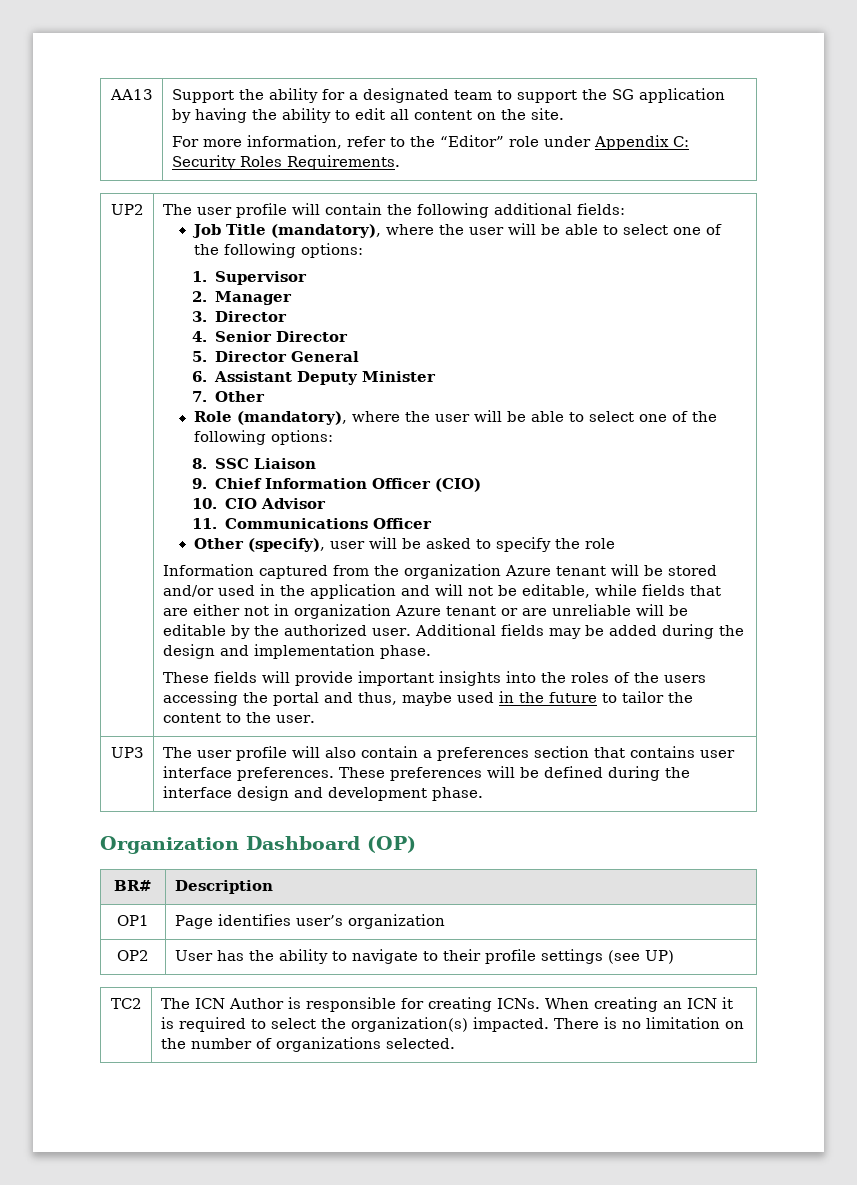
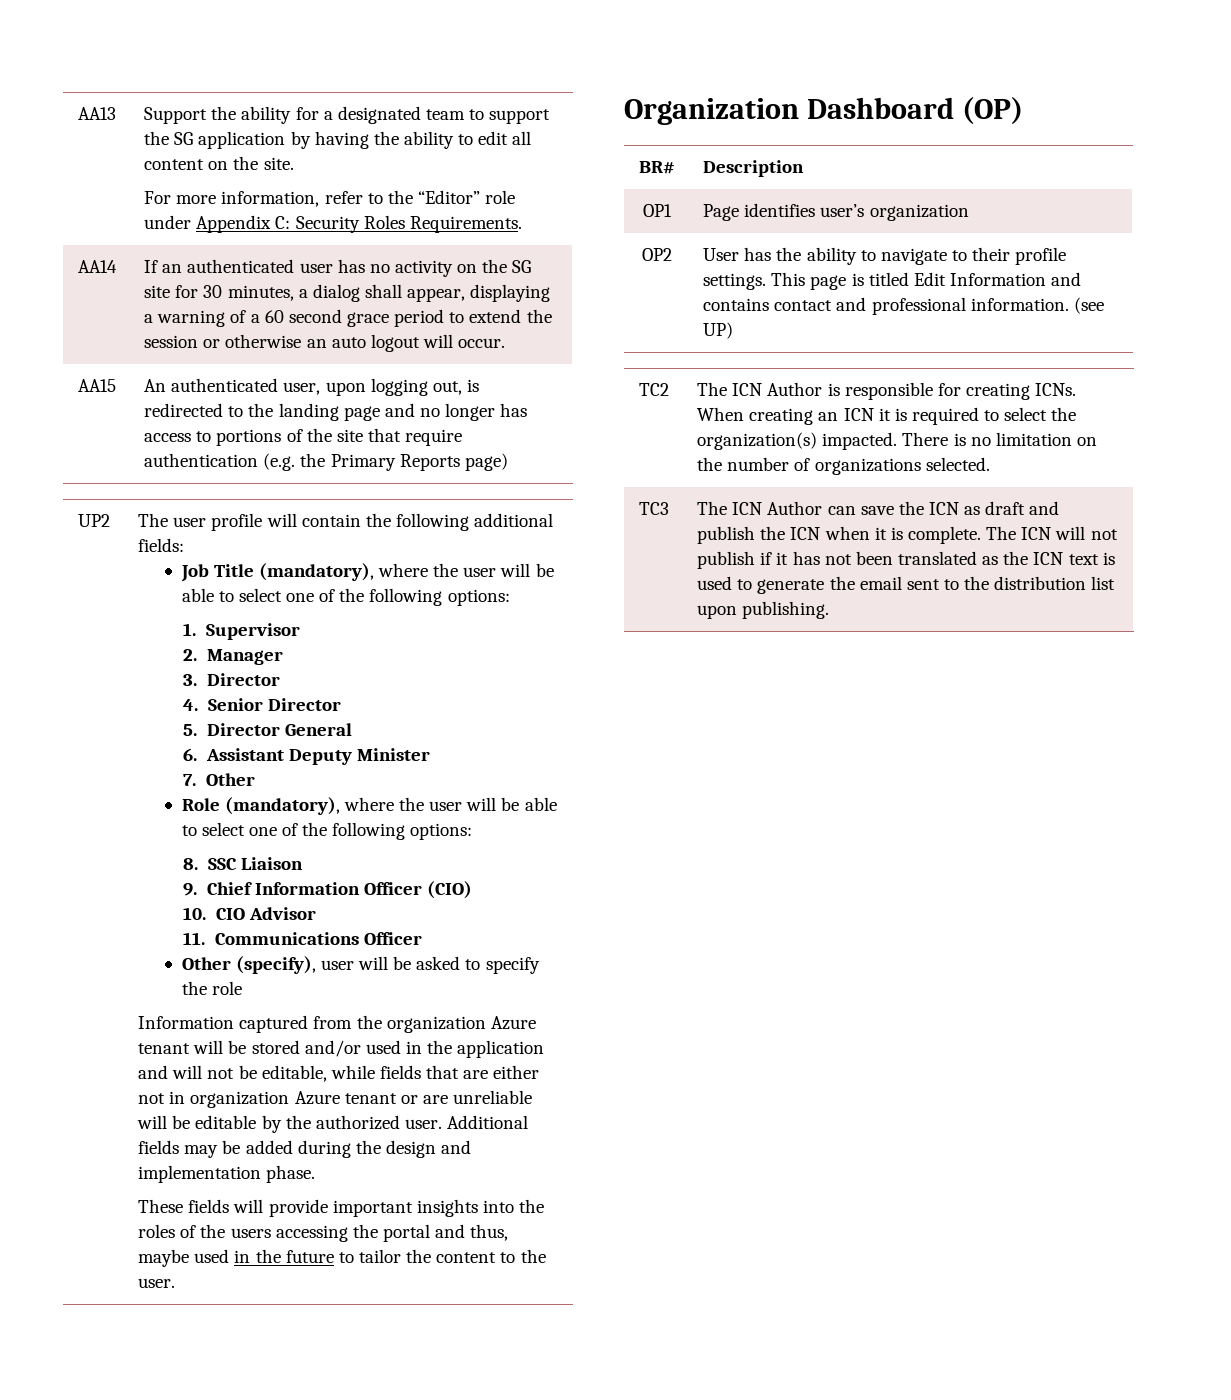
(400, 162) none -> [78,260,117,273] [144,259,532,277] [144,284,551,302] [144,309,552,327] [144,334,506,352] [78,379,116,392] [144,378,479,396] [144,403,528,421] [144,428,463,446] [144,453,508,471] // AA14 | If an authenticated user has no activity on the SG site for 30 minutes, a dialog shall appear, displaying a warning of a 60 second grace period to extend the session or otherwise an auto logout will occur. // AA15 | An authenticated user, upon logging out, is redirected to the landing page and no longer has access to portions of the site that require authentication (e.g. the Primary Reports page)
[110,747,144,758] [162,746,735,761] [162,766,690,781] [162,786,483,801] // UP3 | The user profile will also contain a preferences section that contains user interface preferences. These preferences will be defined during the interface design and development phase. -> (176, 1283) none
[540,949,603,964] settings -> [703,272,1082,290] [703,297,1069,315] settings. This page is titled Edit Information and contains contact and professional information.
(455, 1043) none -> [639,502,669,515] [697,501,1060,515] [697,526,1118,544] [697,551,1115,569] [697,576,1116,594] [697,601,830,619] // TC3 | The ICN Author can save the ICN as draft and publish the ICN when it is complete. The ICN will not publish if it has not been translated as the ICN text is used to generate the email sent to the distribution list upon publishing.

